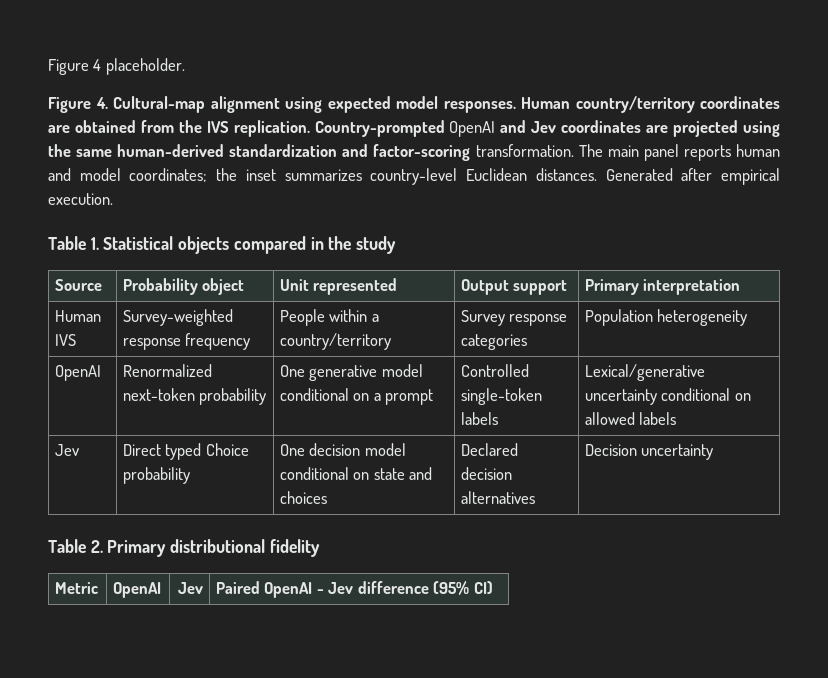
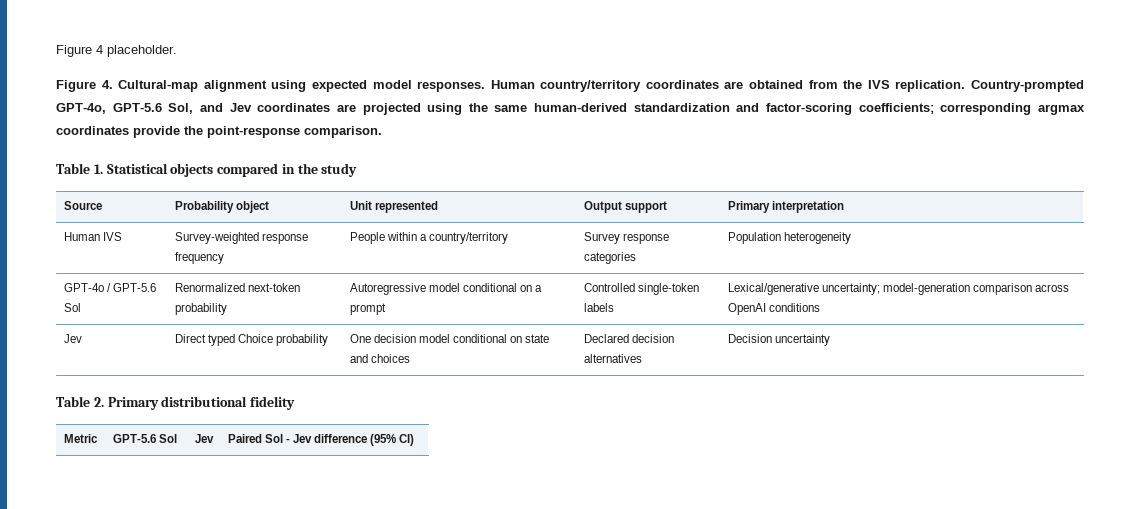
[449,121,496,137] OpenAI -> [56,103,194,114] GPT-4o, GPT-5.6 Sol,
[475,144,780,161] [48,168,781,185] [48,193,113,205] transformation. The main panel reports human and model coordinates; the inset summarizes country-level Euclidean distances. Generated after empirical execution. -> [858,103,1085,115] [56,126,382,138] coefficients; corresponding argmax coordinates provide the point-response comparison.
[55,365,102,381] OpenAI -> [63,283,156,292] [63,303,81,312] GPT-4o / GPT-5.6 Sol
[280,365,378,381] One generative -> [349,283,426,295] Autoregressive
[585,388,751,405] [585,412,677,425] uncertainty conditional on allowed labels -> [821,283,1069,295] [727,303,820,315] uncertainty; model-generation comparison across OpenAI conditions
[113,582,162,598] OpenAI -> [112,434,177,443] GPT-5.6 Sol
[264,582,313,598] OpenAI -> [264,434,283,443] Sol

